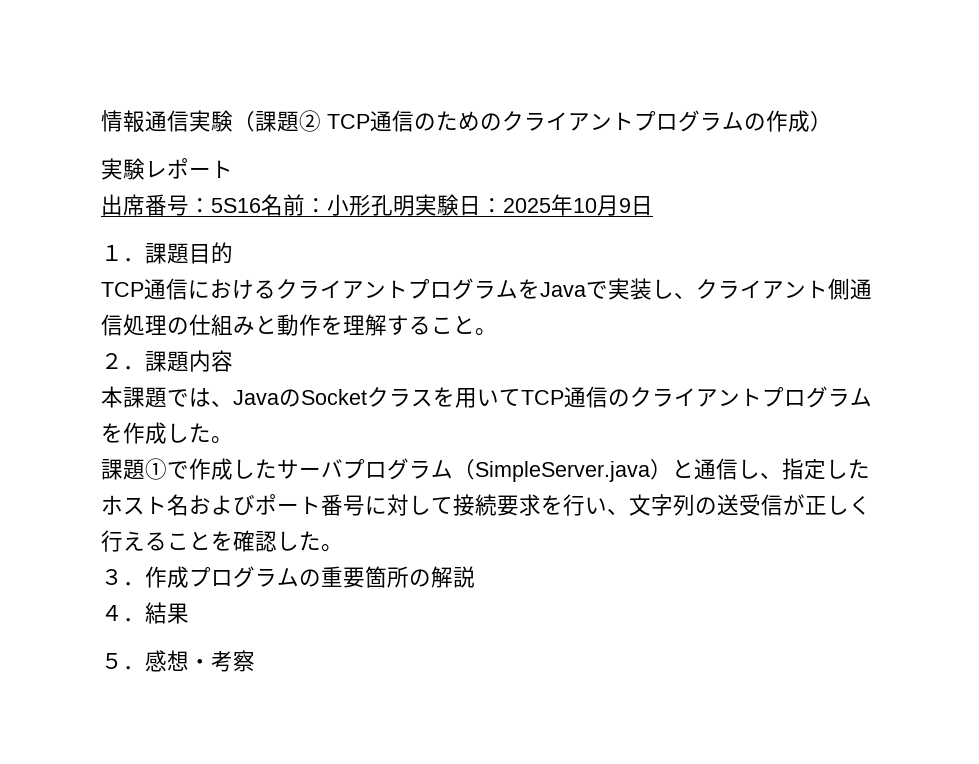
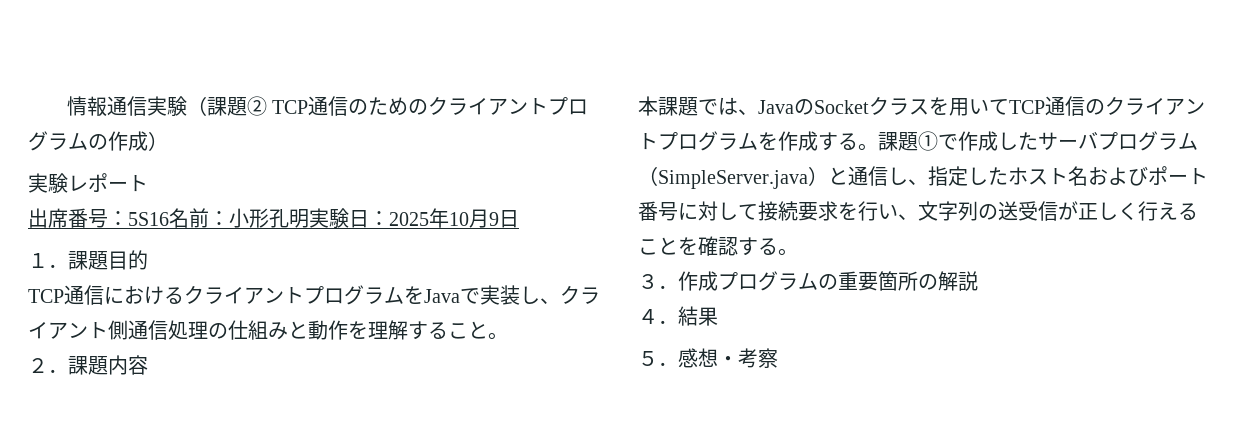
[167,423,233,444] した。 // -> [818,132,878,151] する。
[277,531,321,551] した -> [738,237,778,256] する

